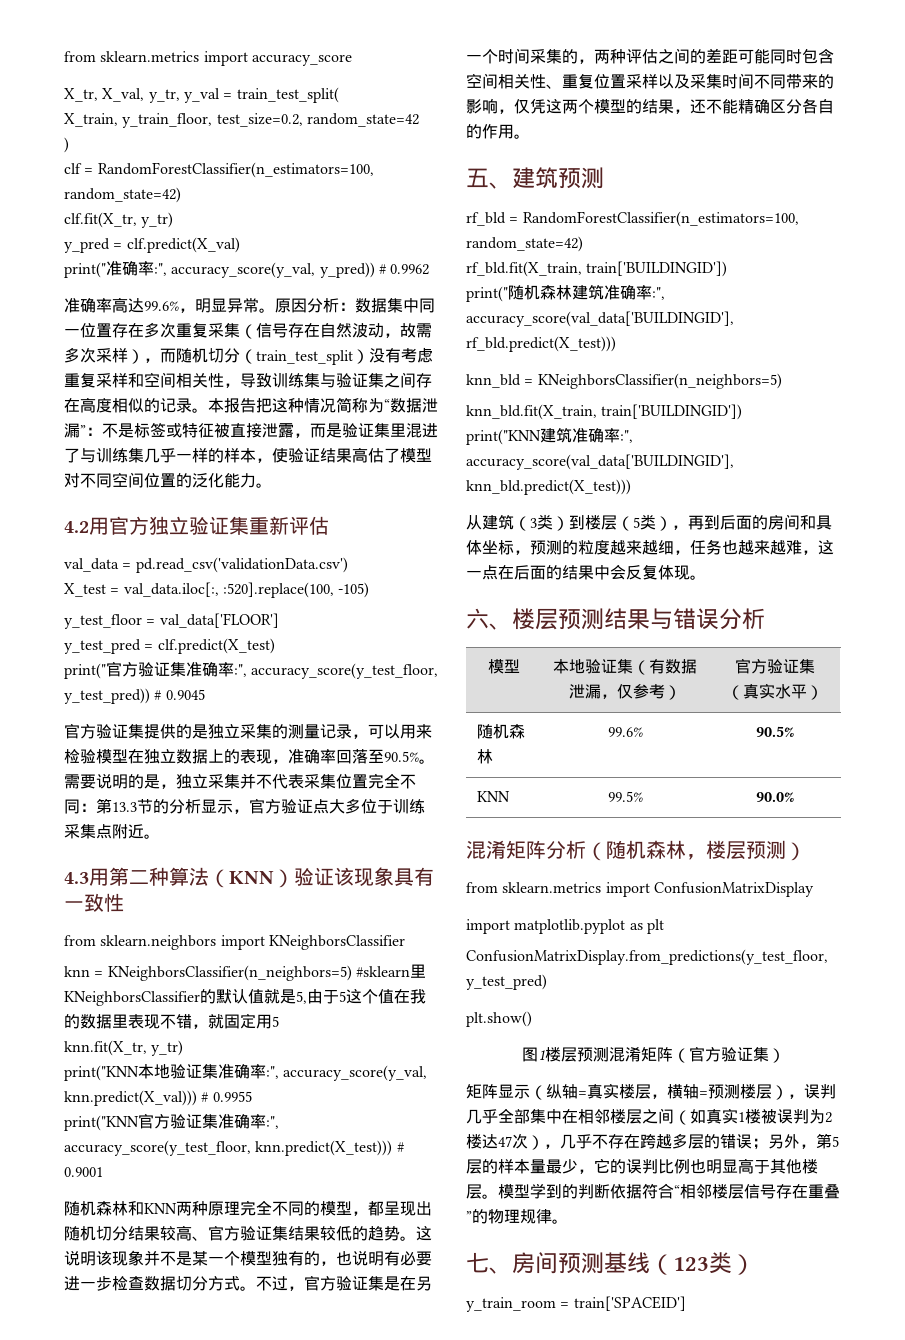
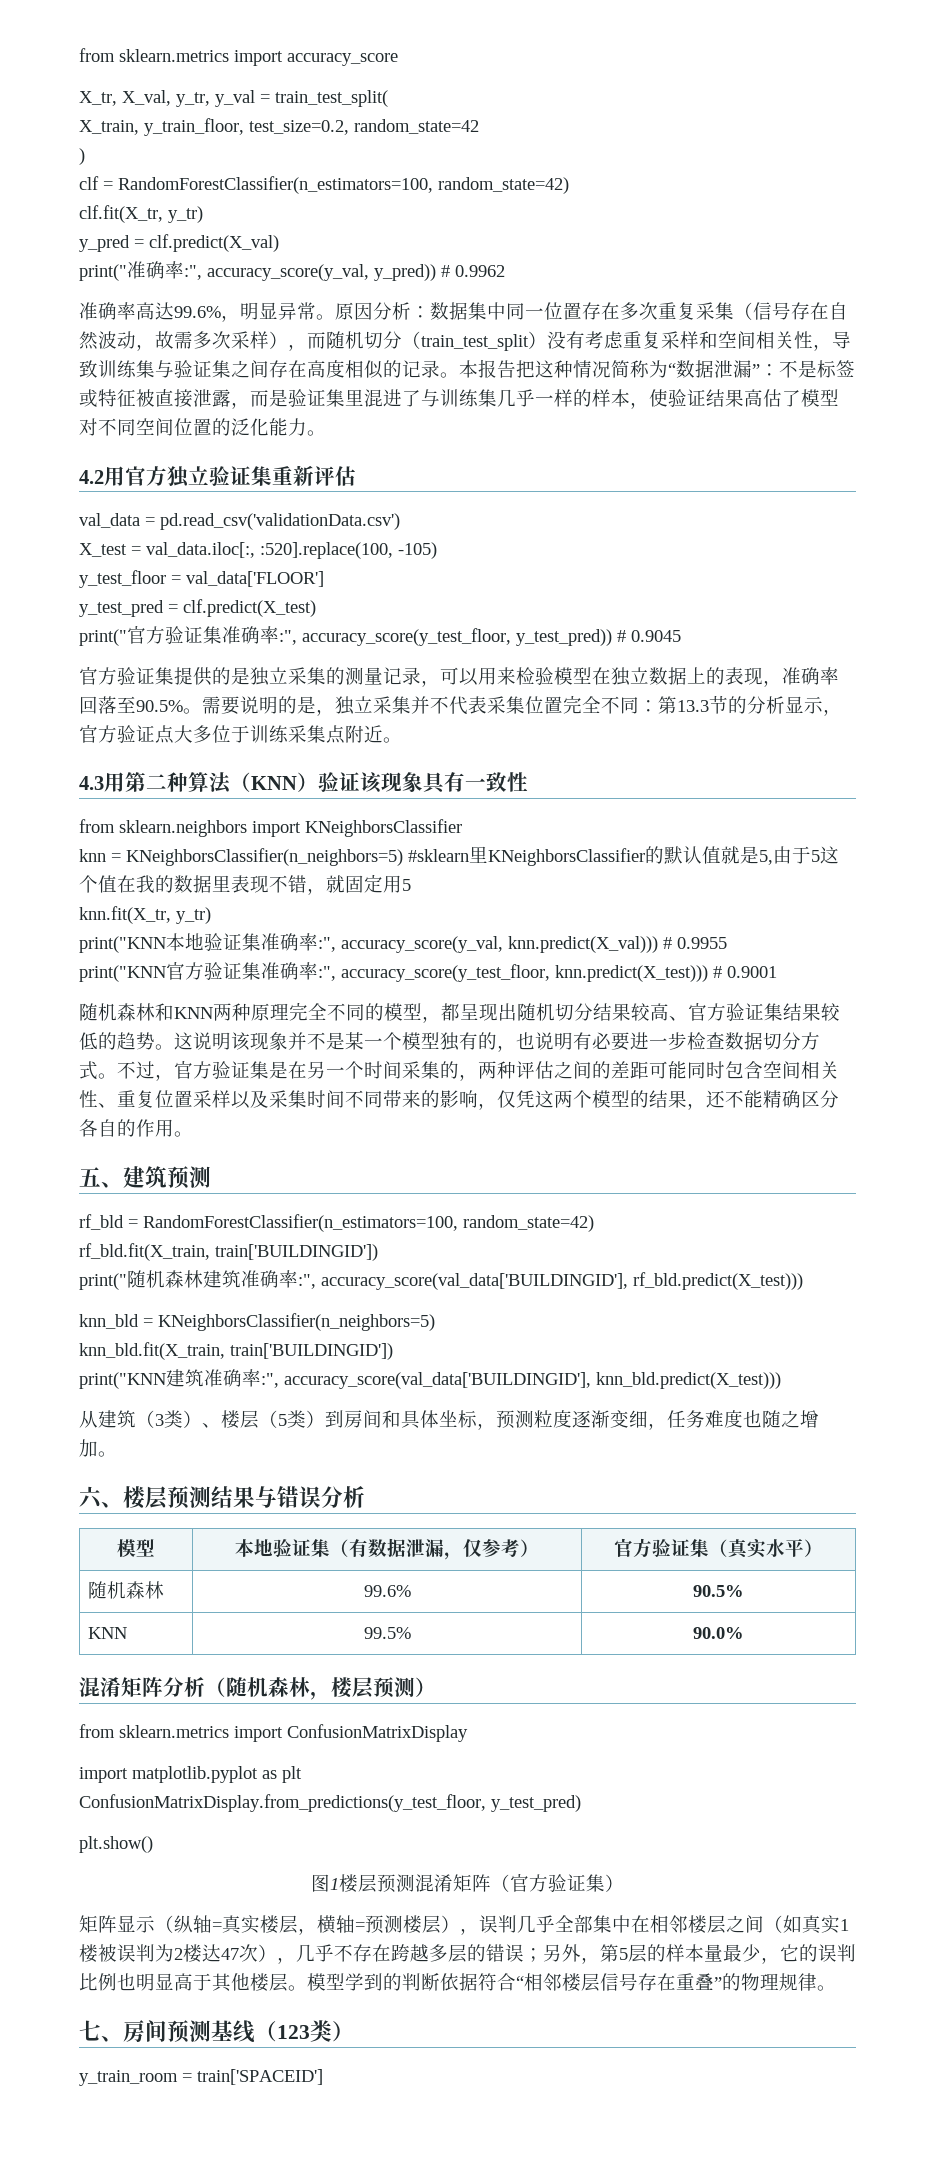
[569,515,585,530] 到 -> [202,1423,221,1428] 、
[672,515,768,530] ，再到后面的 -> [325,1410,344,1428] 到
[562,539,834,555] [466,564,690,580] 的粒度越来越细，任务也越来越难，这一点在后面的结果中会反复体现 -> [534,1410,819,1430] [79,1439,98,1457] 粒度逐渐变细，任务难度也随之增加

